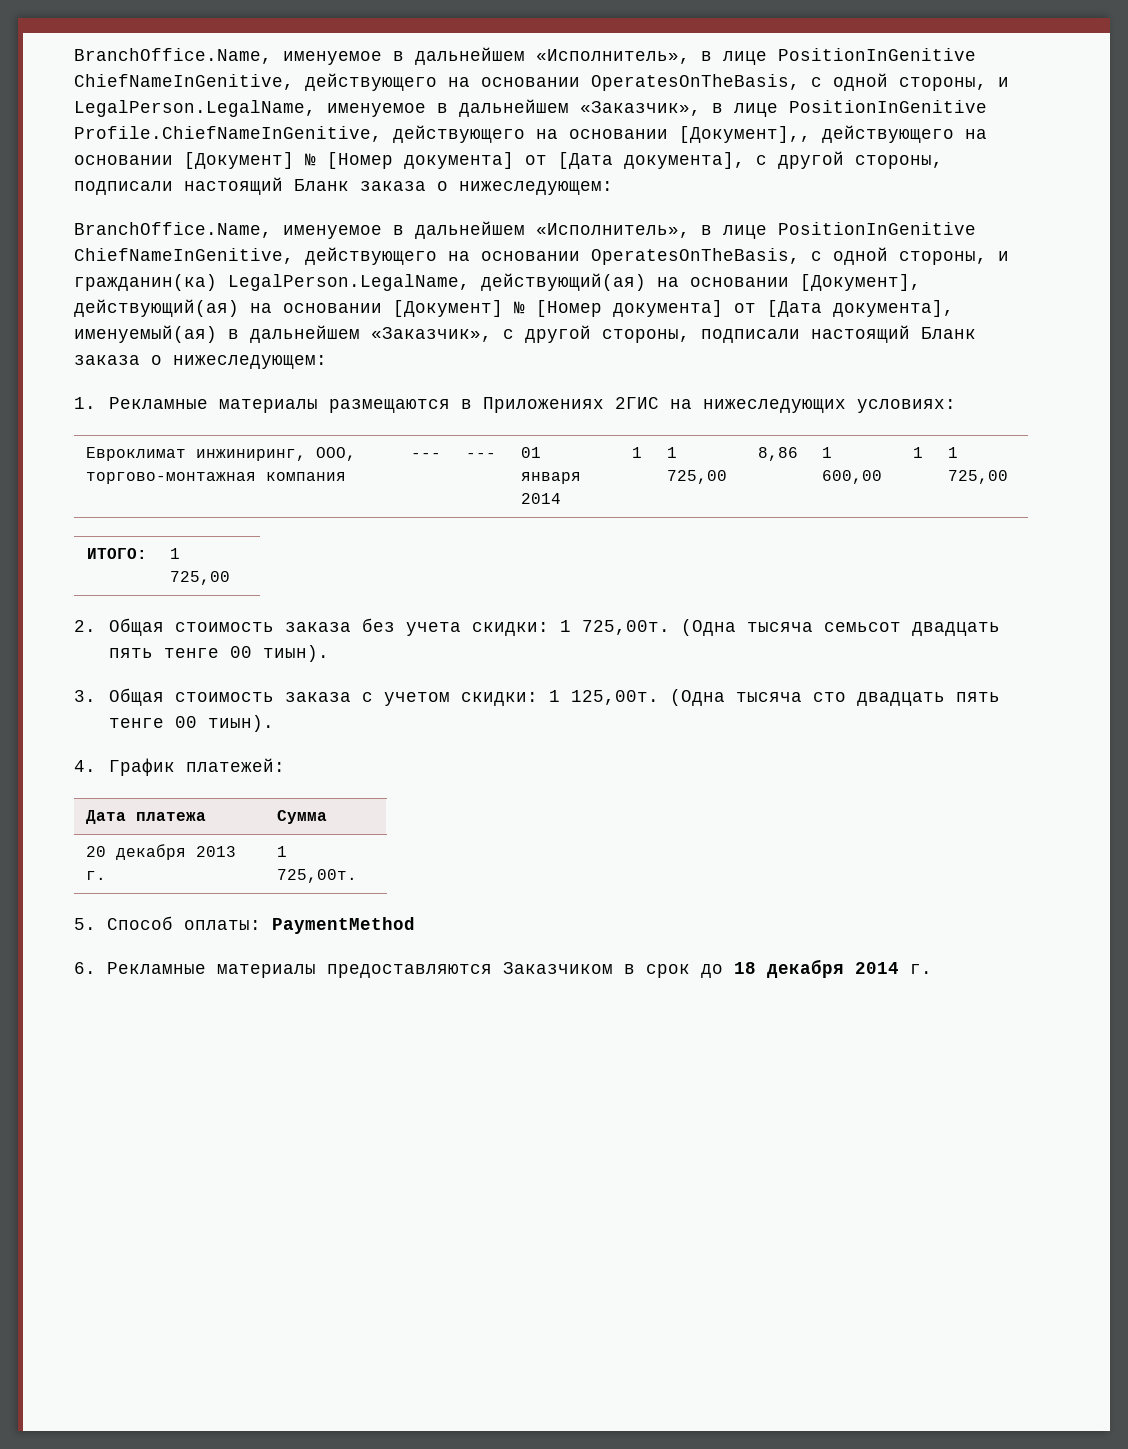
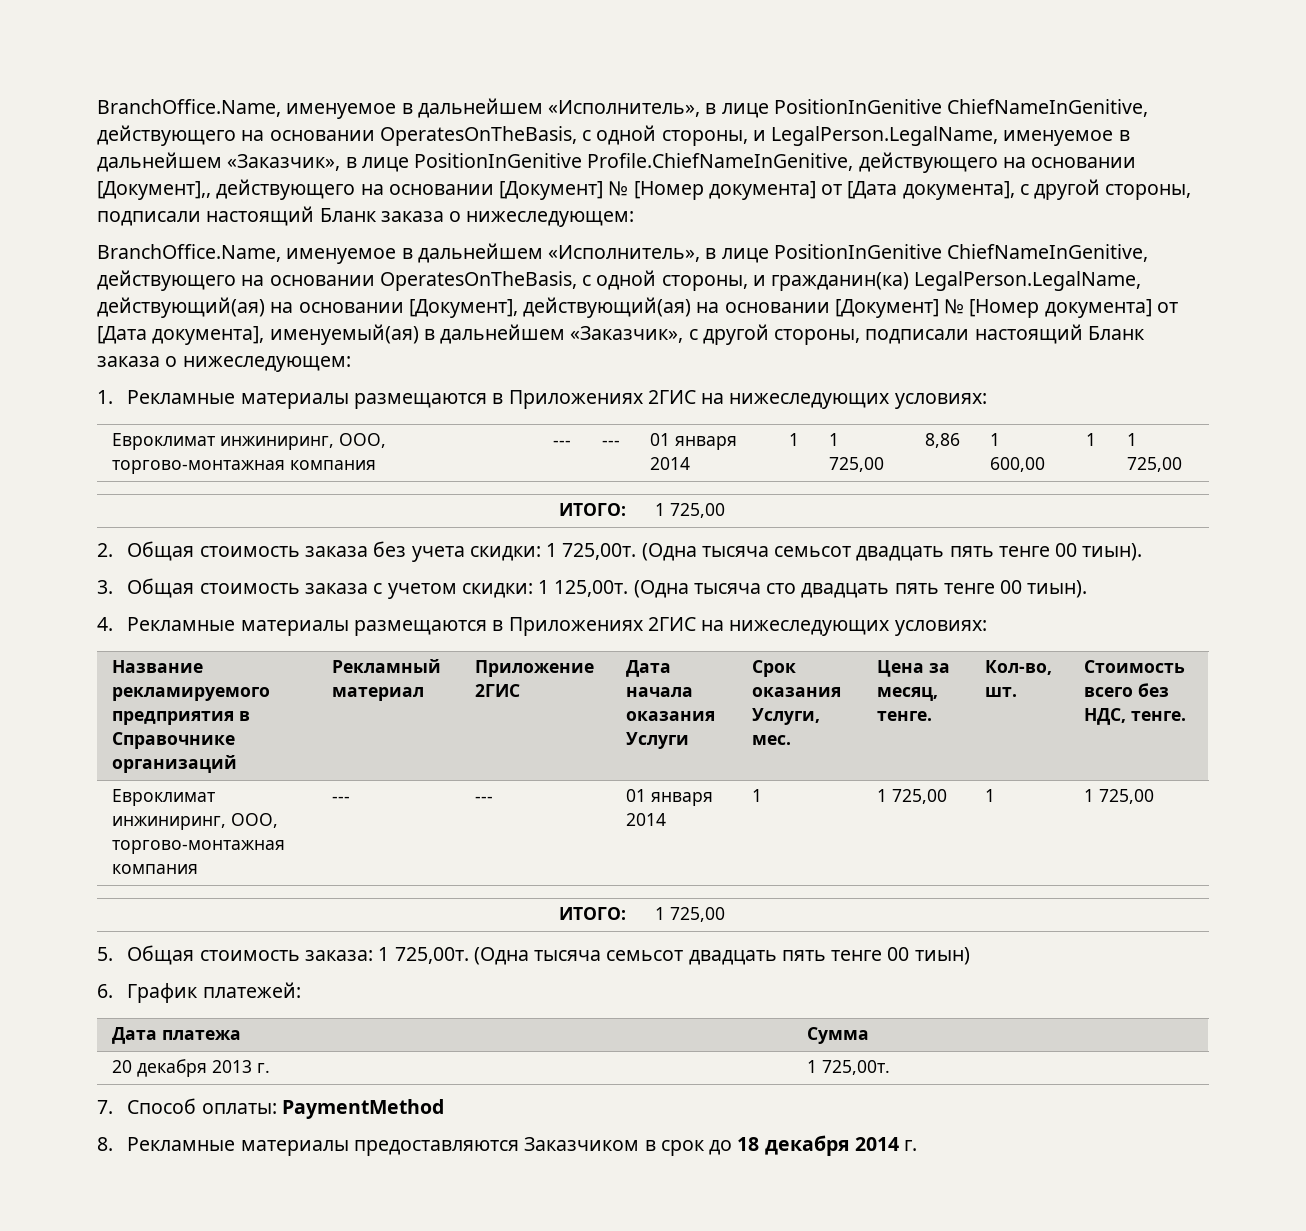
(96, 766) none -> [127,617,987,636] [111,660,203,673] [111,687,270,701] [111,711,250,725] [111,732,235,749] [111,755,237,773] [331,659,441,673] [331,687,424,701] [474,660,594,677] [474,684,520,697] [625,660,671,677] [625,687,693,697] [625,711,715,721] [625,732,689,749] [751,660,796,677] [751,687,841,697] [751,708,820,725] [751,735,791,745] [876,660,950,677] [876,687,938,701] [876,711,932,721] [984,660,1052,675] [984,687,1017,697] [1083,660,1185,673] [1083,683,1169,697] [1083,708,1186,725] [111,789,215,806] [111,813,278,830] [111,840,285,854] [111,864,198,874] [331,796,350,802] [474,796,493,802] [625,789,713,806] [625,813,666,826] [751,789,762,802] [876,789,947,804] [984,789,995,802] [1083,789,1154,804] [559,907,627,920] [654,907,725,922] [97,945,970,965] [97,984,113,998] Рекламные материалы размещаются в Приложениях 2ГИС на нижеследующих условиях: // Название рекламируемого предприятия в Справочнике организаций | Рекламный материал | Приложение 2ГИС | Дата начала оказания Услуги | Срок оказания Услуги, мес. | Цена за месяц, тенге. | Кол-во, шт. | Стоимость всего без НДС, тенге. // Евроклимат инжиниринг, ООО, торгово-монтажная компания | --- | --- | 01 января 2014 | 1 | 1 725,00 | 1 | 1 725,00 // ИТОГО: | 1 725,00 // 5. Общая стоимость заказа: 1 725,00т. (Одна тысяча семьсот двадцать пять тенге 00 тиын) // 6.
[74,918,96,930] 5. -> [97,1100,113,1114] 7.
[74,962,96,974] 6. -> [97,1137,113,1151] 8.

